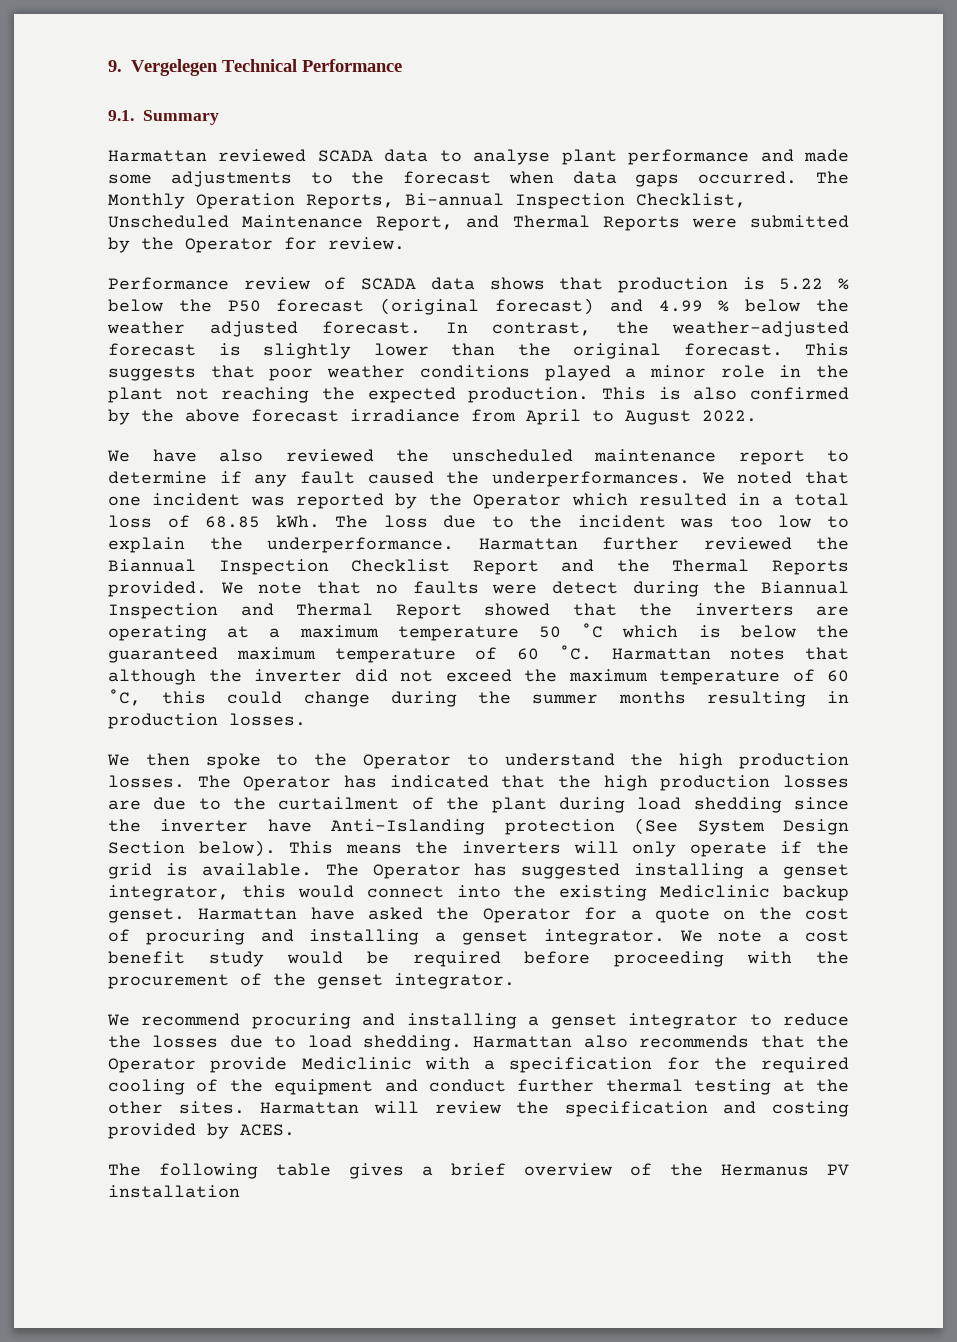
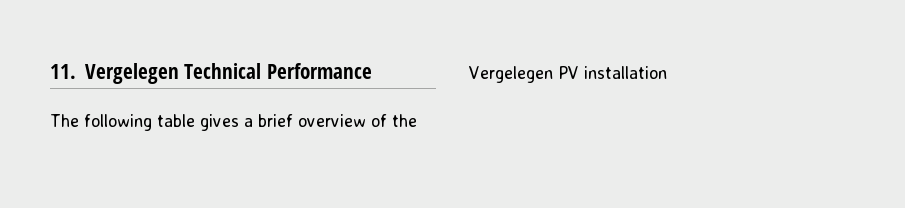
[108,60,122,72] 9. -> [50,64,76,79] 11.
[108,110,219,125] [108,149,850,165] [108,171,850,187] [108,193,746,209] [108,215,849,231] [108,237,405,253] [108,277,849,293] [108,298,849,315] [107,321,849,337] [108,343,849,359] [108,365,850,381] [108,387,849,403] [108,409,757,425] [107,449,849,465] [108,471,849,487] [108,493,850,509] [108,515,850,528] [108,537,849,553] [108,559,849,575] [108,581,849,597] [108,603,849,619] [108,623,850,641] [108,645,849,663] [108,669,849,685] [108,689,849,707] [108,713,306,729] [107,753,849,769] [108,775,849,791] [108,797,850,813] [108,818,850,835] [108,840,850,857] [108,863,850,879] [108,885,849,901] [108,907,850,923] [108,929,849,945] [108,951,849,967] [108,973,515,989] [107,1013,850,1029] [108,1035,849,1051] [108,1057,849,1073] [108,1079,849,1095] [108,1101,849,1117] [108,1123,295,1139] // 9.1. Summary // Harmattan reviewed SCADA data to analyse plant performance and made some adjustments to the forecast when data gaps occurred. The Monthly Operation Reports, Bi-annual Inspection Checklist, Unscheduled Maintenance Report, and Thermal Reports were submitted by the Operator for review. // Performance review of SCADA data shows that production is 5.22 % below the P50 forecast (original forecast) and 4.99 % below the weather adjusted forecast. In contrast, the weather-adjusted forecast is slightly lower than the original forecast. This suggests that poor weather conditions played a minor role in the plant not reaching the expected production. This is also confirmed by the above forecast irradiance from April to August 2022. // We have also reviewed the unscheduled maintenance report to determine if any fault caused the underperformances. We noted that one incident was reported by the Operator which resulted in a total loss of 68.85 kWh. The loss due to the incident was too low to explain the underperformance. Harmattan further reviewed the Biannual Inspection Checklist Report and the Thermal Reports provided. We note that no faults were detect during the Biannual Inspection and Thermal Report showed that the inverters are operating at a maximum temperature 50 ˚C which is below the guaranteed maximum temperature of 60 ˚C. Harmattan notes that although the inverter did not exceed the maximum temperature of 60 ˚C, this could change during the summer months resulting in production losses. // We then spoke to the Operator to understand the high production losses. The Operator has indicated that the high production losses are due to the curtailment of the plant during load shedding since the inverter have Anti-Islanding protection (See System Design Section below). This means the inverters will only operate if the grid is available. The Operator has suggested installing a genset integrator, this would connect into the existing Mediclinic backup genset. Harmattan have asked the Operator for a quote on the cost of procuring and installing a genset integrator. We note a cost benefit study would be required before proceeding with the procurement of the genset integrator. // We recommend procuring and installing a genset integrator to reduce the losses due to load shedding. Harmattan also recommends that the Operator provide Mediclinic with a specification for the required cooling of the equipment and conduct further thermal testing at the other sites. Harmattan will review the specification and costing provided by ACES. -> (373, 71) none
[721,1164,809,1176] Hermanus -> [469,66,553,83] Vergelegen

